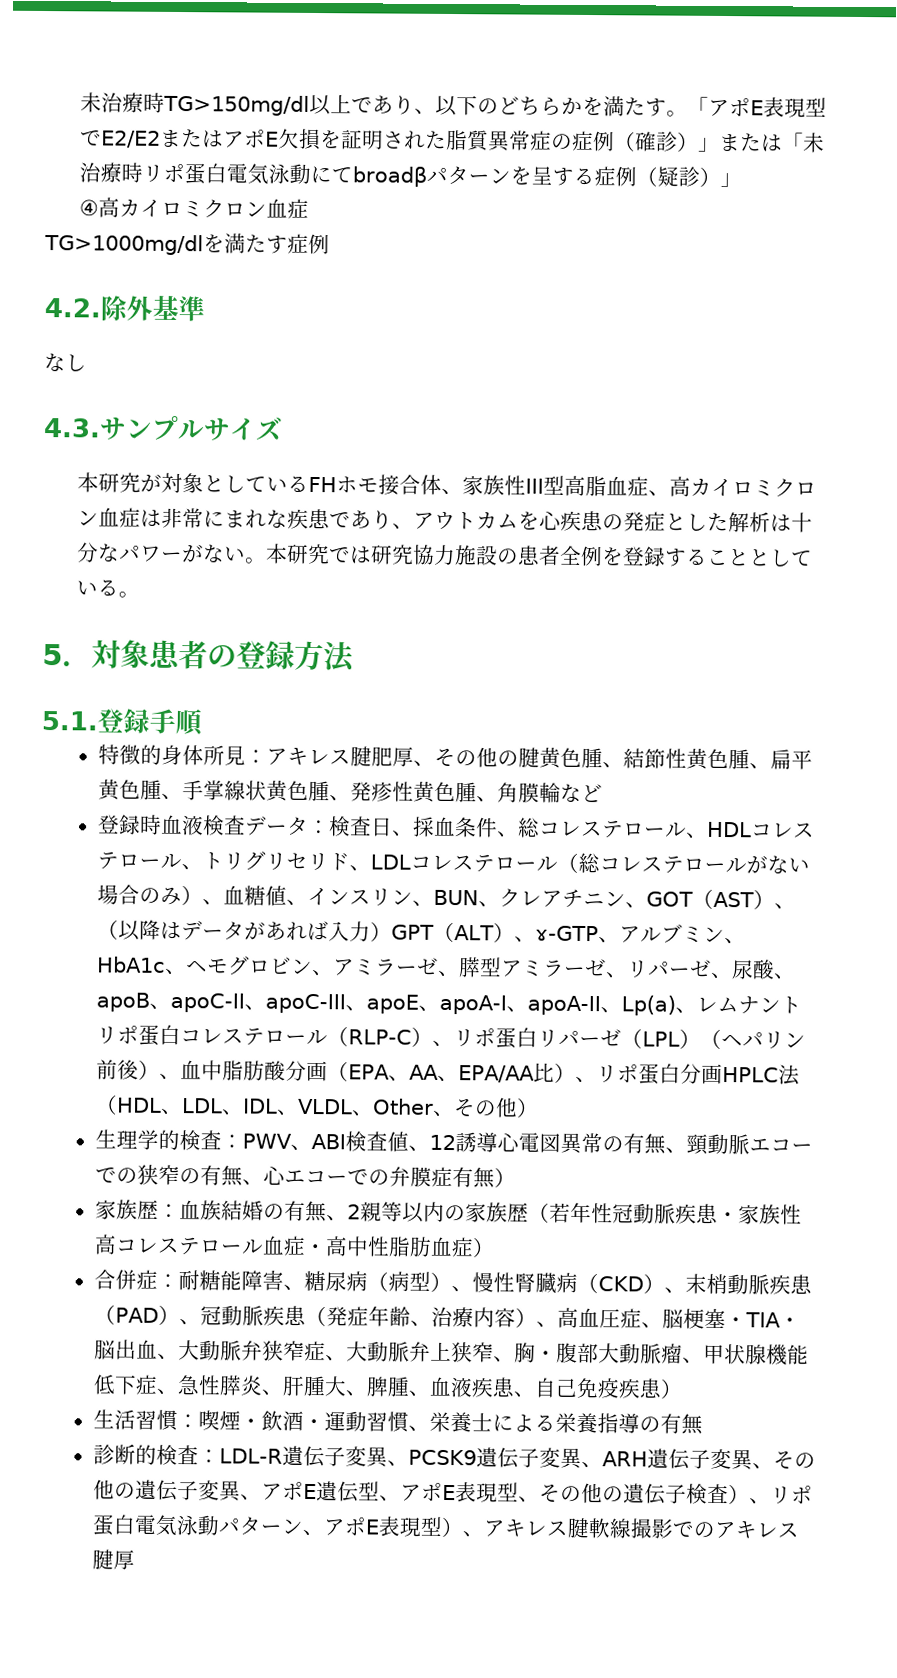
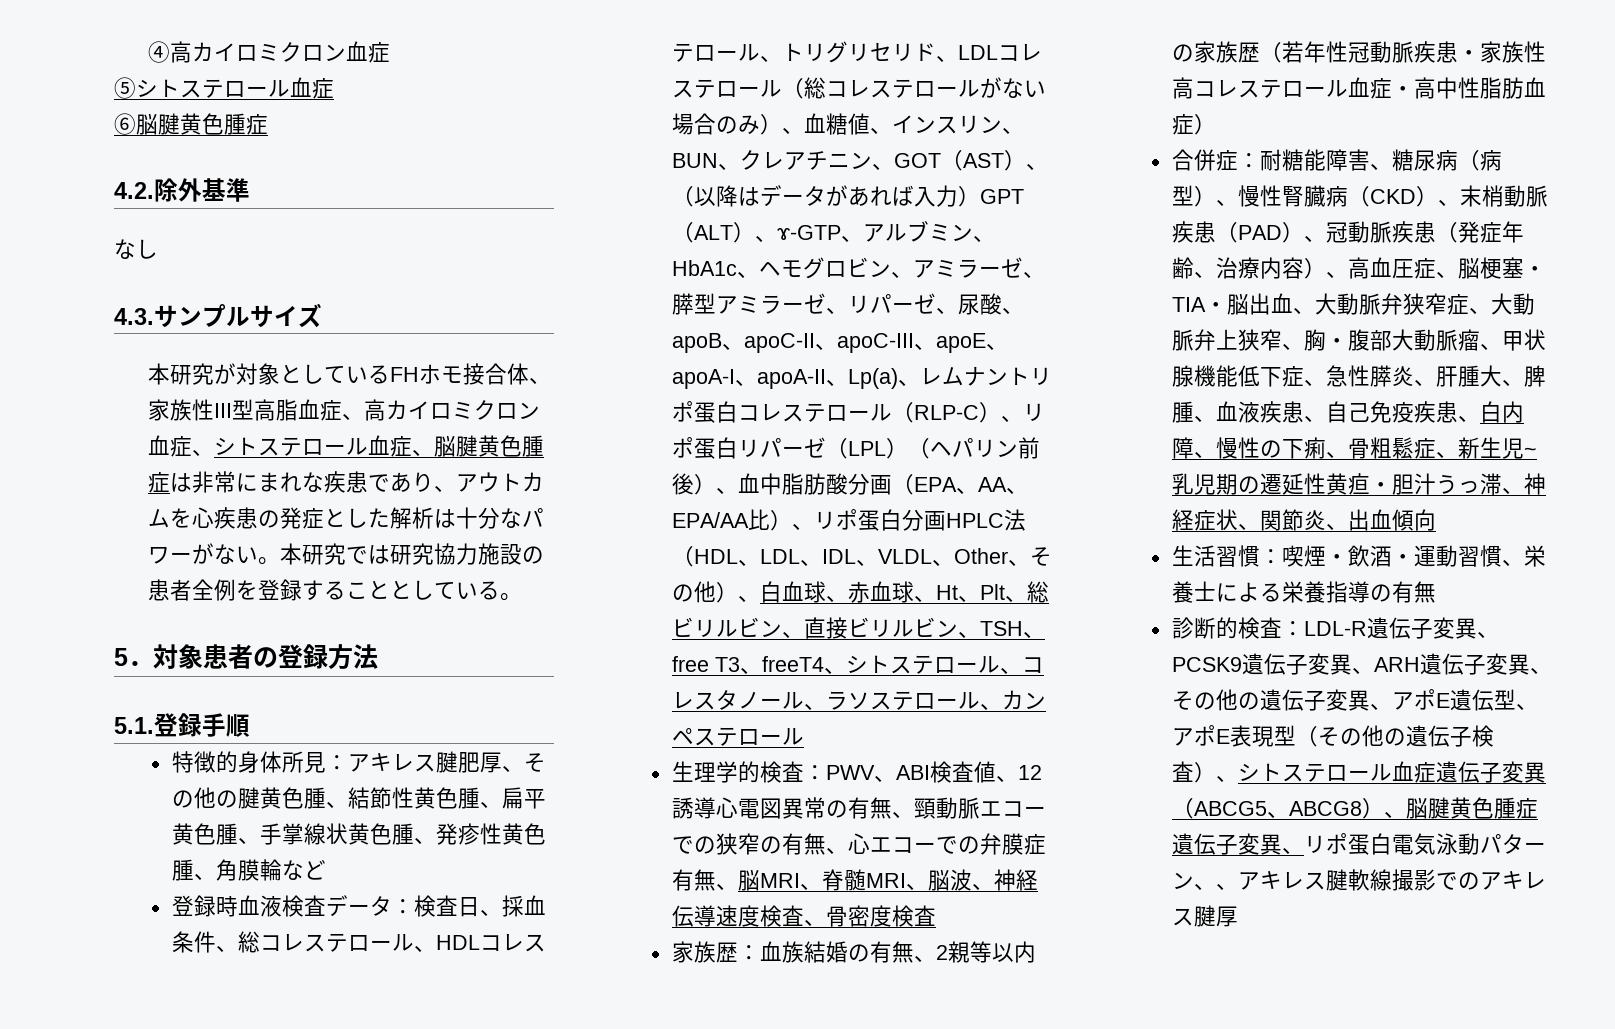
[80,92,828,118] [80,128,826,153] [79,162,743,188] 未治療時TG>150mg/dl以上であり、以下のどちらかを満たす。「アポE表現型でE2/E2またはアポE欠損を証明された脂質異常症の症例（確診）」または「未治療時リポ蛋白電気泳動にてbroadβパターンを呈する症例（疑診）」 // -> (147, 52) none
[44,233,330,256] TG>1000mg/dlを満たす症例 -> [114,77,334,99] [114,113,268,135] ⑤シトステロール血症 // ⑥脳腱黄色腫症
(142, 517) none -> [191,435,544,457] [147,472,170,493] 、シトステロール血症、脳腱黄色腫症
(539, 1107) none -> [737,581,1049,603] [671,617,1045,639] [671,655,1044,674] [671,690,1046,710] [671,727,804,746] 、白血球、赤血球、Ht、Plt、総ビリルビン、直接ビリルビン、TSH、free T3、freeT4、シトステロール、コレスタノール、ラソステロール、カンペステロール
[493,1167,516,1188] ） -> [715,869,1038,891] [671,905,936,927] 、脳MRI、脊髄MRI、脳波、神経伝導速度検査、骨密度検査
[659,1378,683,1399] ） -> [1457,401,1524,423] [1171,437,1537,459] [1171,473,1546,495] [1171,509,1436,531] 、白内障、慢性の下痢、骨粗鬆症、新生児~乳児期の遷延性黄疸・胆汁うっ滞、神経症状、関節炎、出血傾向
[517,1496,540,1503] 、 -> [1295,726,1318,747] （
(771, 1501) none -> [1237,761,1546,783] [1171,797,1538,819] [1171,833,1304,855] シトステロール血症遺伝子変異（ABCG5、ABCG8）、脳腱黄色腫症遺伝子変異、
[322,1516,464,1538] アポE表現型） -> (1216, 886) none

